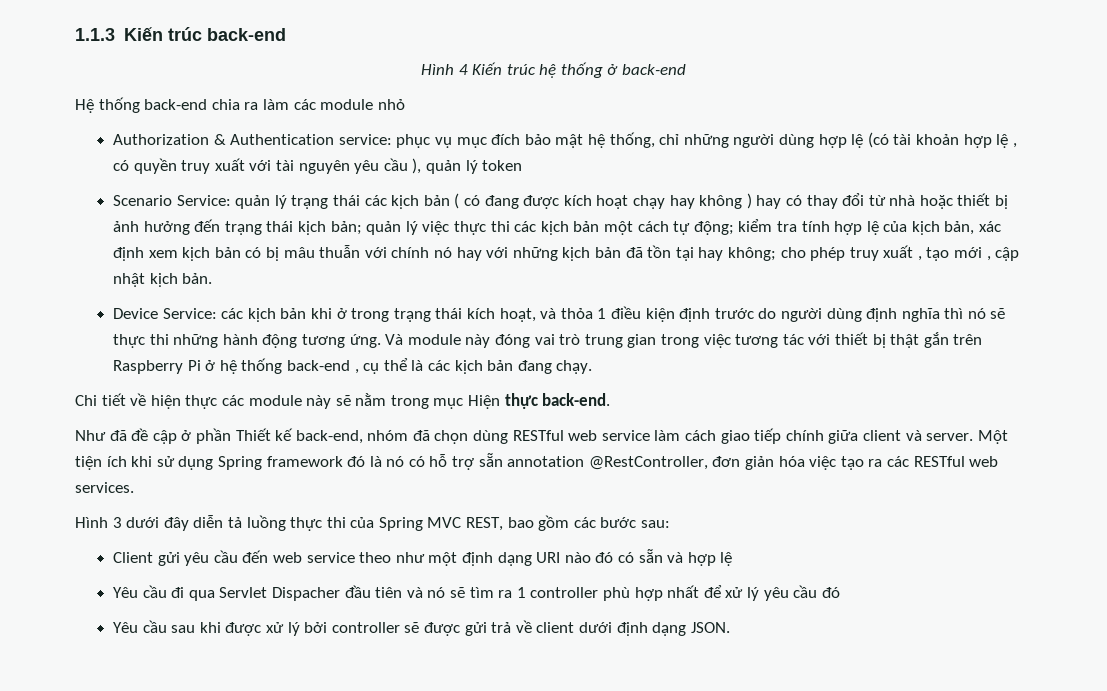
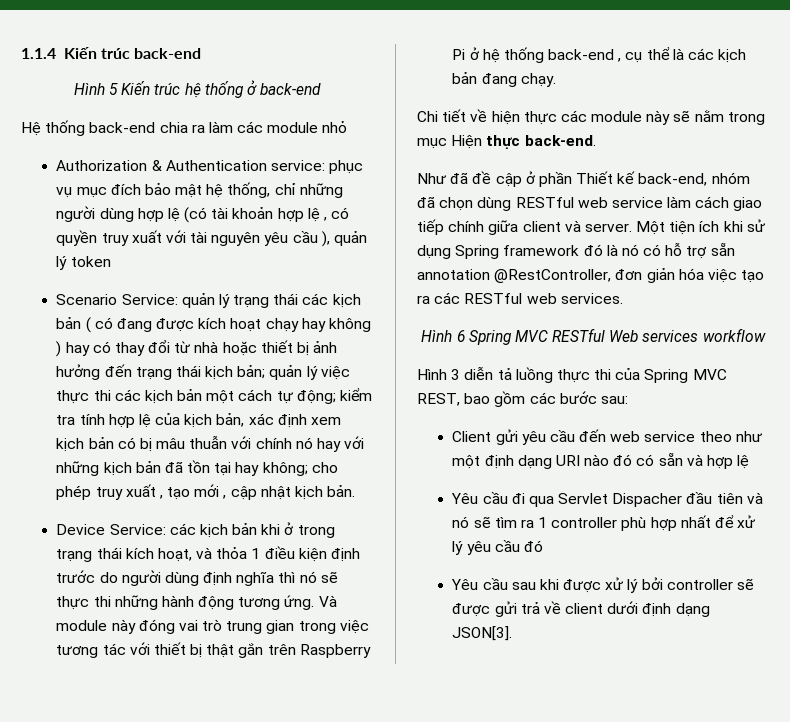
[75,28,115,41] 1.1.3 -> [21,48,56,59] 1.1.4
[458,64,468,75] 4 -> [109,83,119,95] 5
(134, 487) none -> [421,328,766,345] // Hình 6 Spring MVC RESTful Web services workflow
[126,517,189,531] dưới đây -> (461, 374) none
[690,622,730,633] JSON. -> [452,626,513,641] JSON[3].

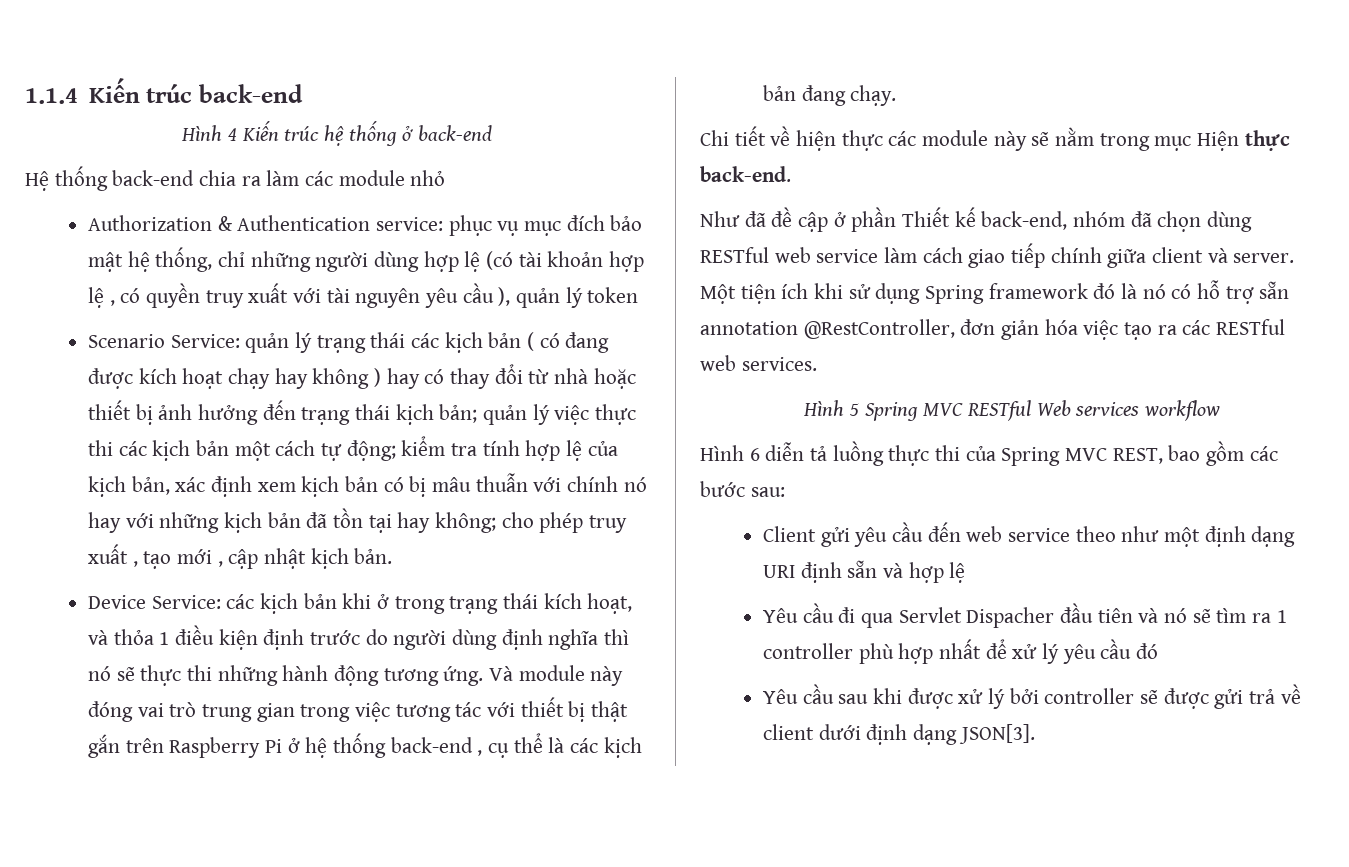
[109,83,119,95] 5 -> [227,128,237,141] 4
[456,330,465,342] 6 -> [848,403,859,416] 5
[451,369,461,380] 3 -> [749,448,760,461] 6
[584,454,655,466] nào đó có -> [800,562,842,583] định

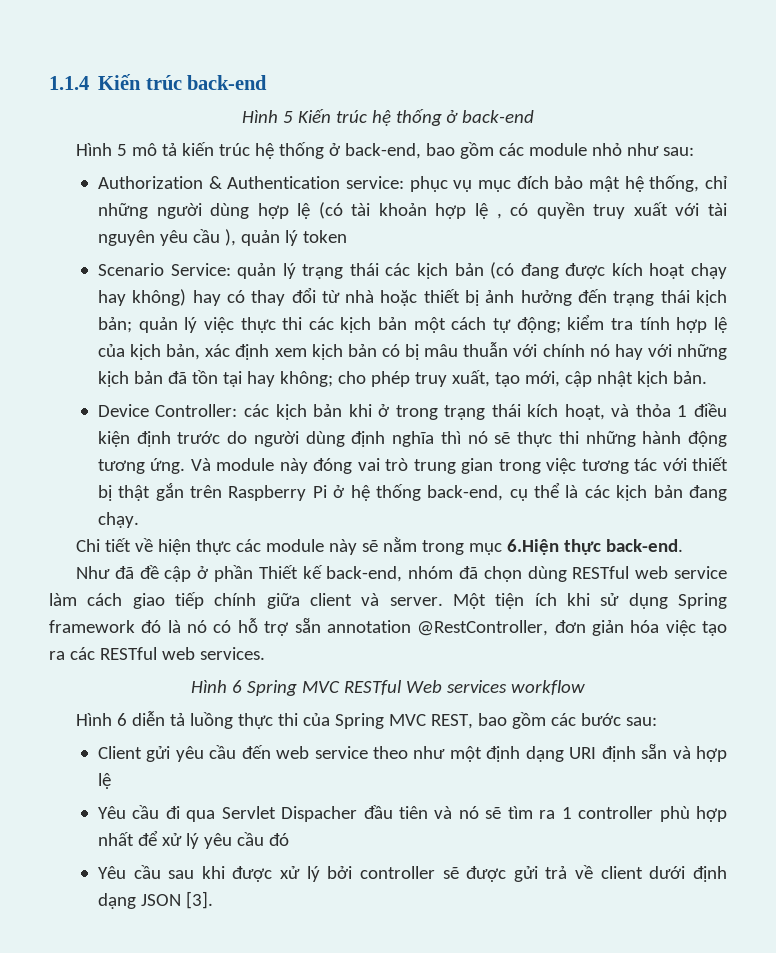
[227,128,237,141] 4 -> [282,111,293,123] 5
[25,166,300,191] Hệ thống back-end chia ra làm -> [75,142,494,159] Hình 5 mô tả kiến trúc hệ thống ở back-end, bao gồm
(446, 178) none -> [626,143,694,156] như sau:
[527,332,560,351] ( có -> [490,262,515,279] (có
[312,368,382,389] không ) -> [132,289,187,306] không)
[88,544,223,569] xuất , tạo mới , -> [451,370,560,387] xuất, tạo mới,
[151,595,221,609] Service: -> [155,404,238,417] Controller:
[390,737,483,756] back-end , -> [427,485,504,501] back-end,
[1197,131,1240,151] Hiện -> [506,539,559,555] 6.Hiện
[848,403,859,416] 5 -> [232,680,243,693] 6
[958,724,1035,744] JSON[3]. -> [140,891,213,909] JSON [3].

